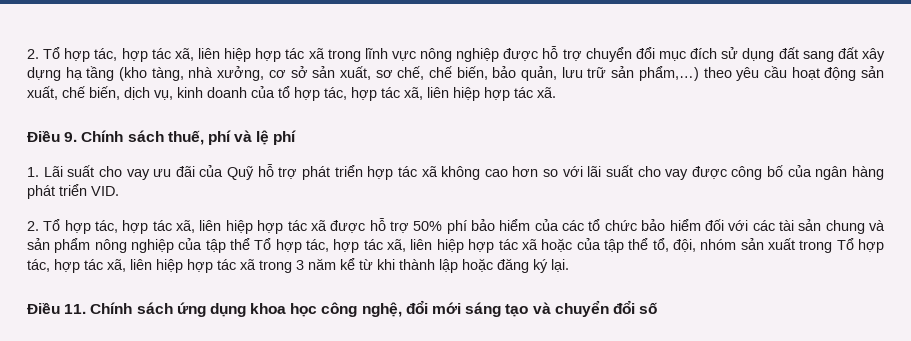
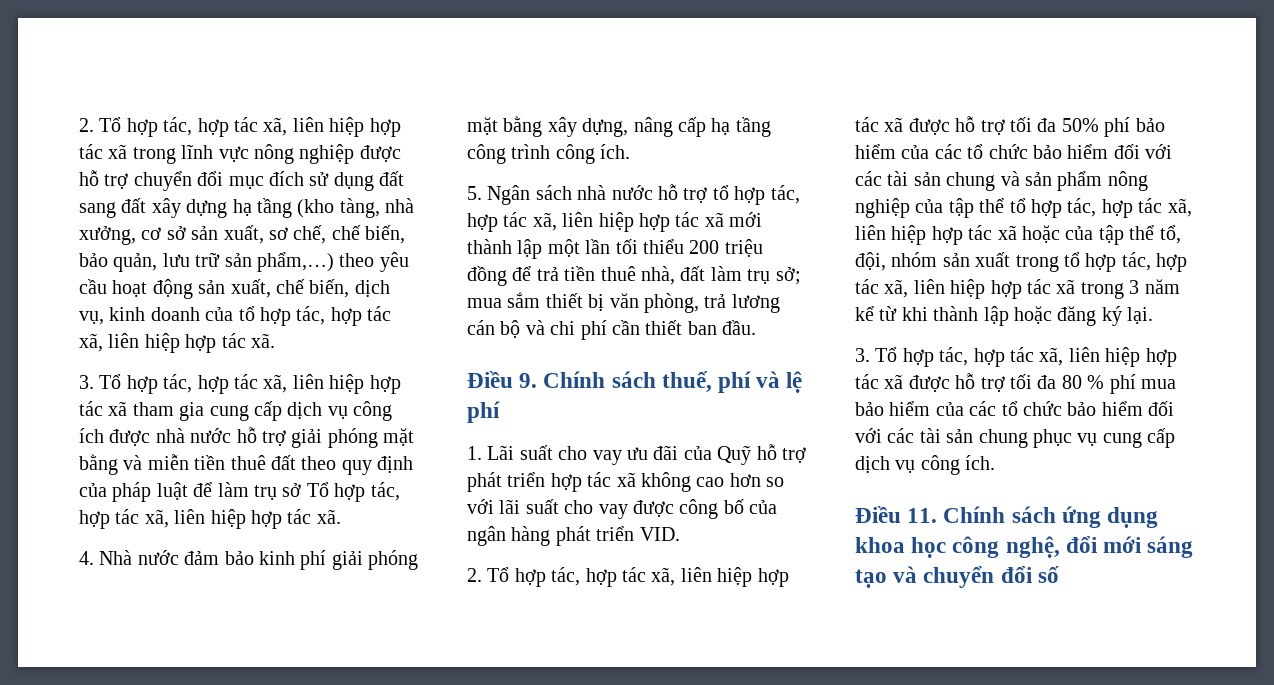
(556, 92) none -> [79,374,401,394] [79,401,393,421] [79,427,415,448] [79,454,414,475] [79,482,400,502] [79,509,341,529] [79,550,419,570] [467,116,771,137] [467,144,631,164] [467,184,800,205] [467,212,763,232] [467,239,763,259] [467,266,801,286] [467,292,780,313] [467,320,757,340] // 3. Tổ hợp tác, hợp tác xã, liên hiệp hợp tác xã tham gia cung cấp dịch vụ công ích được nhà nước hỗ trợ giải phóng mặt bằng và miễn tiền thuê đất theo quy định của pháp luật để làm trụ sở Tổ hợp tác, hợp tác xã, liên hiệp hợp tác xã. // 4. Nhà nước đảm bảo kinh phí giải phóng mặt bằng xây dựng, nâng cấp hạ tầng công trình công ích. // 5. Ngân sách nhà nước hỗ trợ tổ hợp tác, hợp tác xã, liên hiệp hợp tác xã mới thành lập một lần tối thiểu 200 triệu đồng để trả tiền thuê nhà, đất làm trụ sở; mua sắm thiết bị văn phòng, trả lương cán bộ và chi phí cần thiết ban đầu.
(409, 227) none -> [1010,117,1057,132] tối đa
[254,238,272,250] Tổ -> [1009,198,1026,213] tổ
[836,238,854,250] Tổ -> [1064,252,1080,267] tổ
(569, 265) none -> [855,347,1177,367] [855,373,1176,394] [855,401,1175,416] [855,428,1176,448] [855,455,996,475] // 3. Tổ hợp tác, hợp tác xã, liên hiệp hợp tác xã được hỗ trợ tối đa 80 % phí mua bảo hiểm của các tổ chức bảo hiểm đối với các tài sản chung phục vụ cung cấp dịch vụ công ích.

